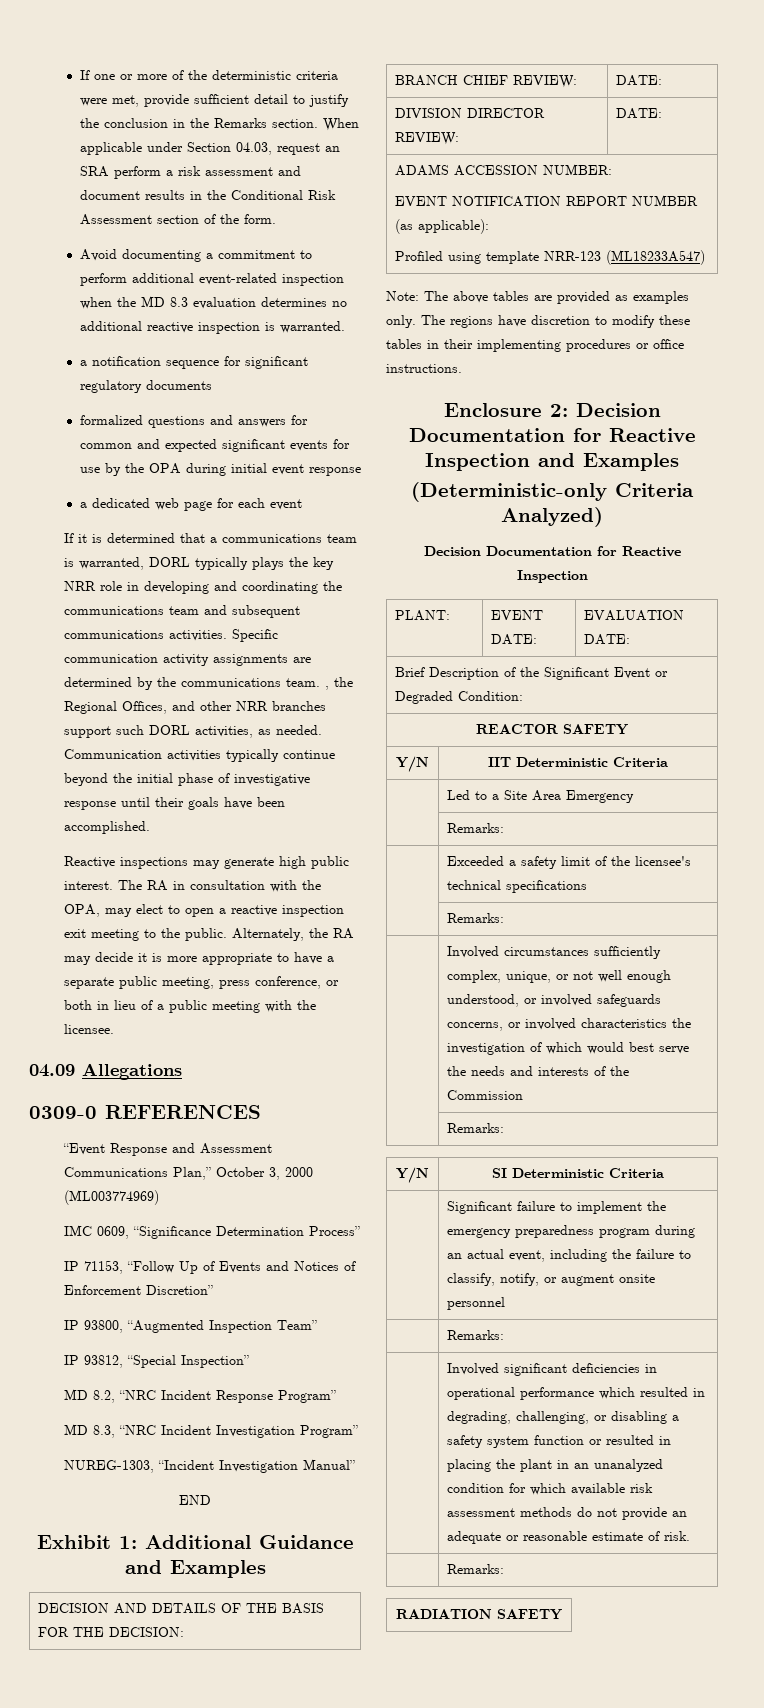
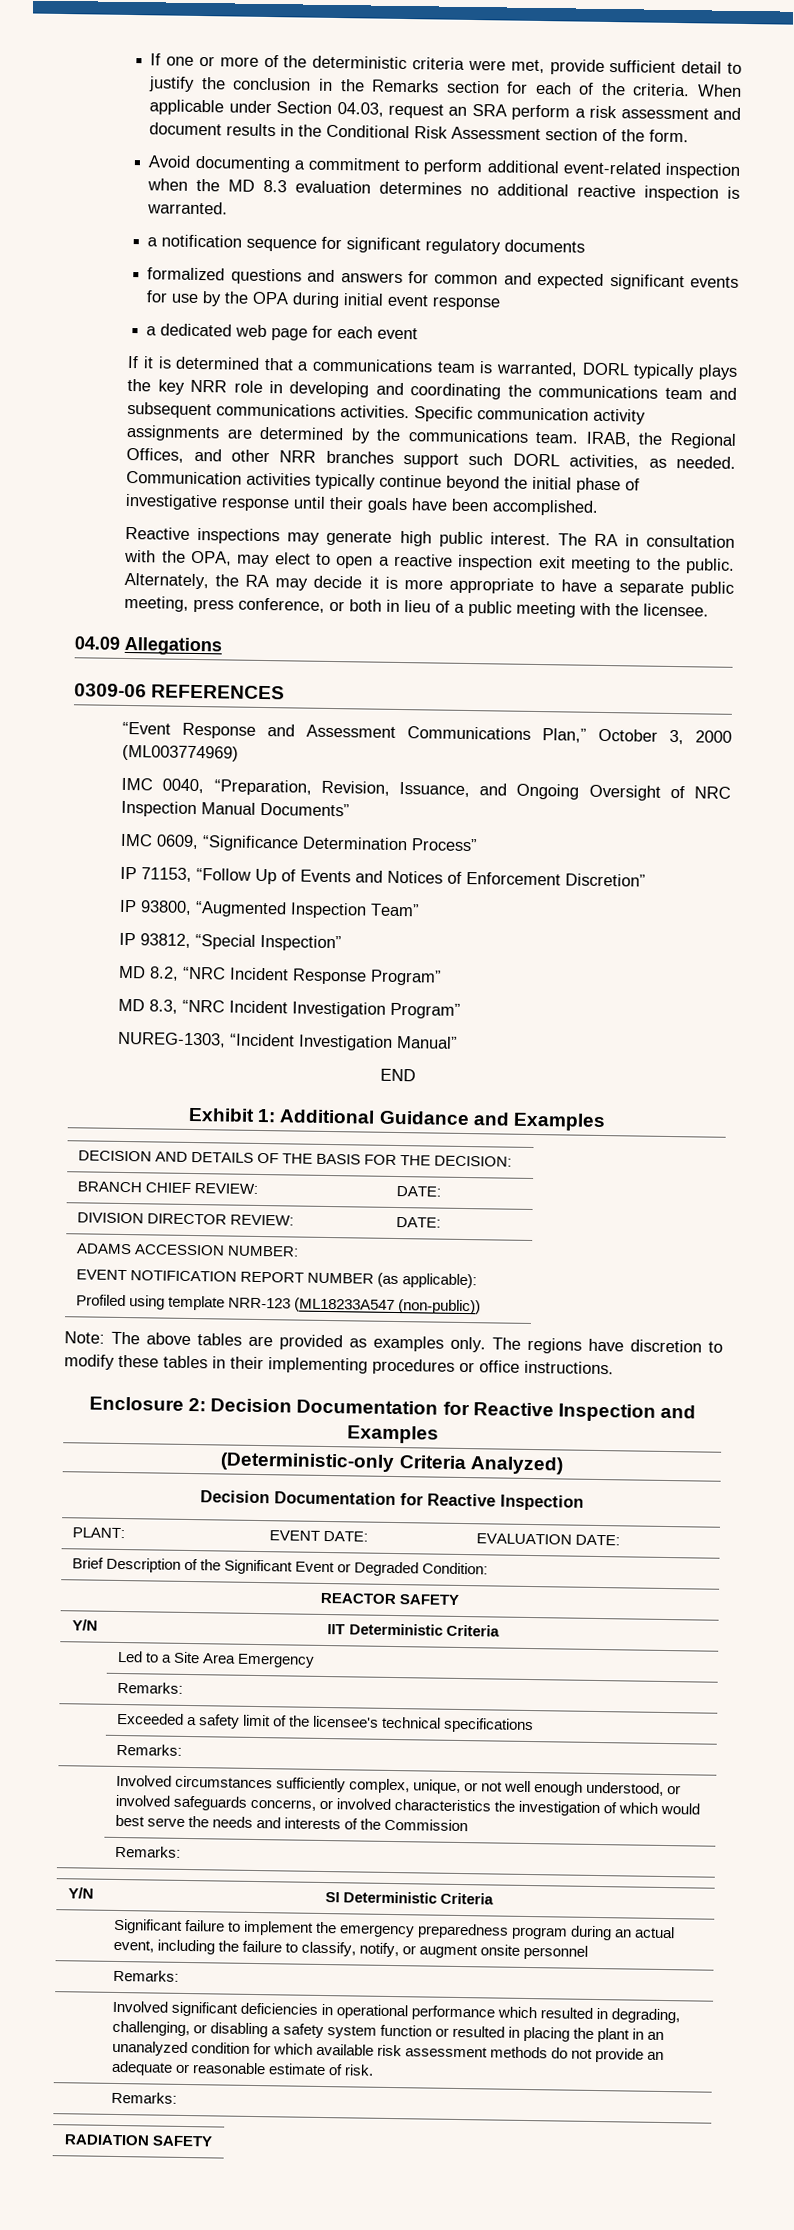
[271,119,318,128] section. -> [445,80,691,97] section for each of the criteria.
[325,686,330,690] , -> [585,431,632,447] IRAB,
[29,1106,97,1119] 0309-0 -> [74,683,147,698] 0309-06
(160, 1197) none -> [121,777,731,801] [121,800,351,818] // IMC 0040, “Preparation, Revision, Issuance, and Ongoing Oversight of NRC Inspection Manual Documents”
[606,250,706,265] (ML18233A547) -> [293,1297,481,1315] (ML18233A547 (non-public))

